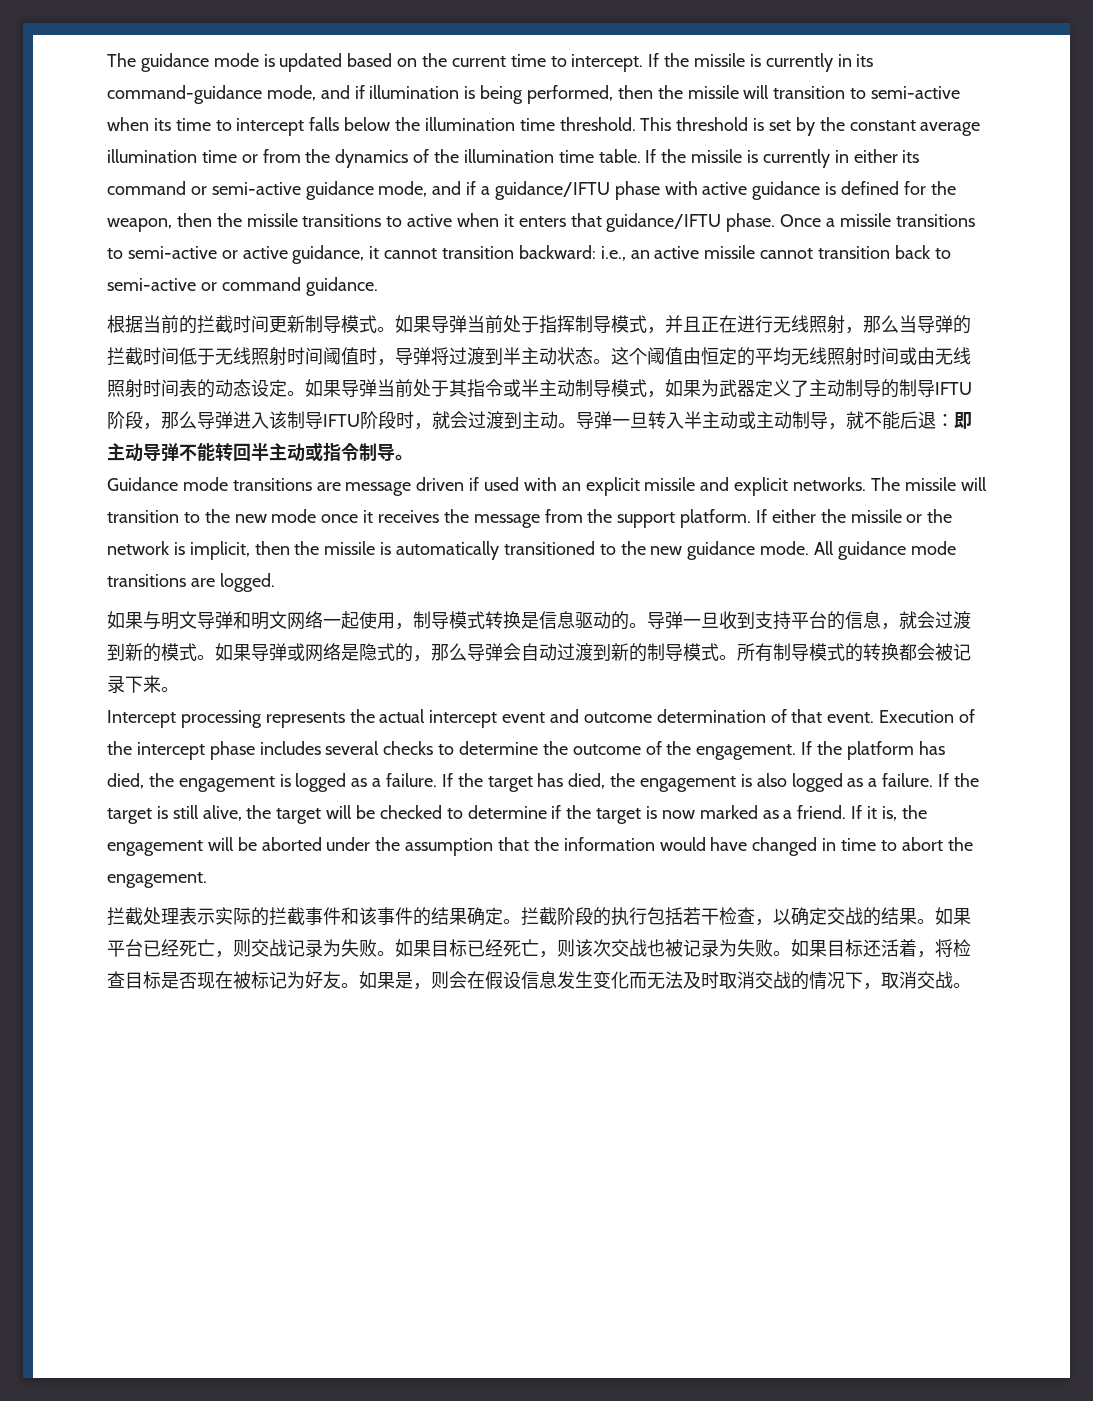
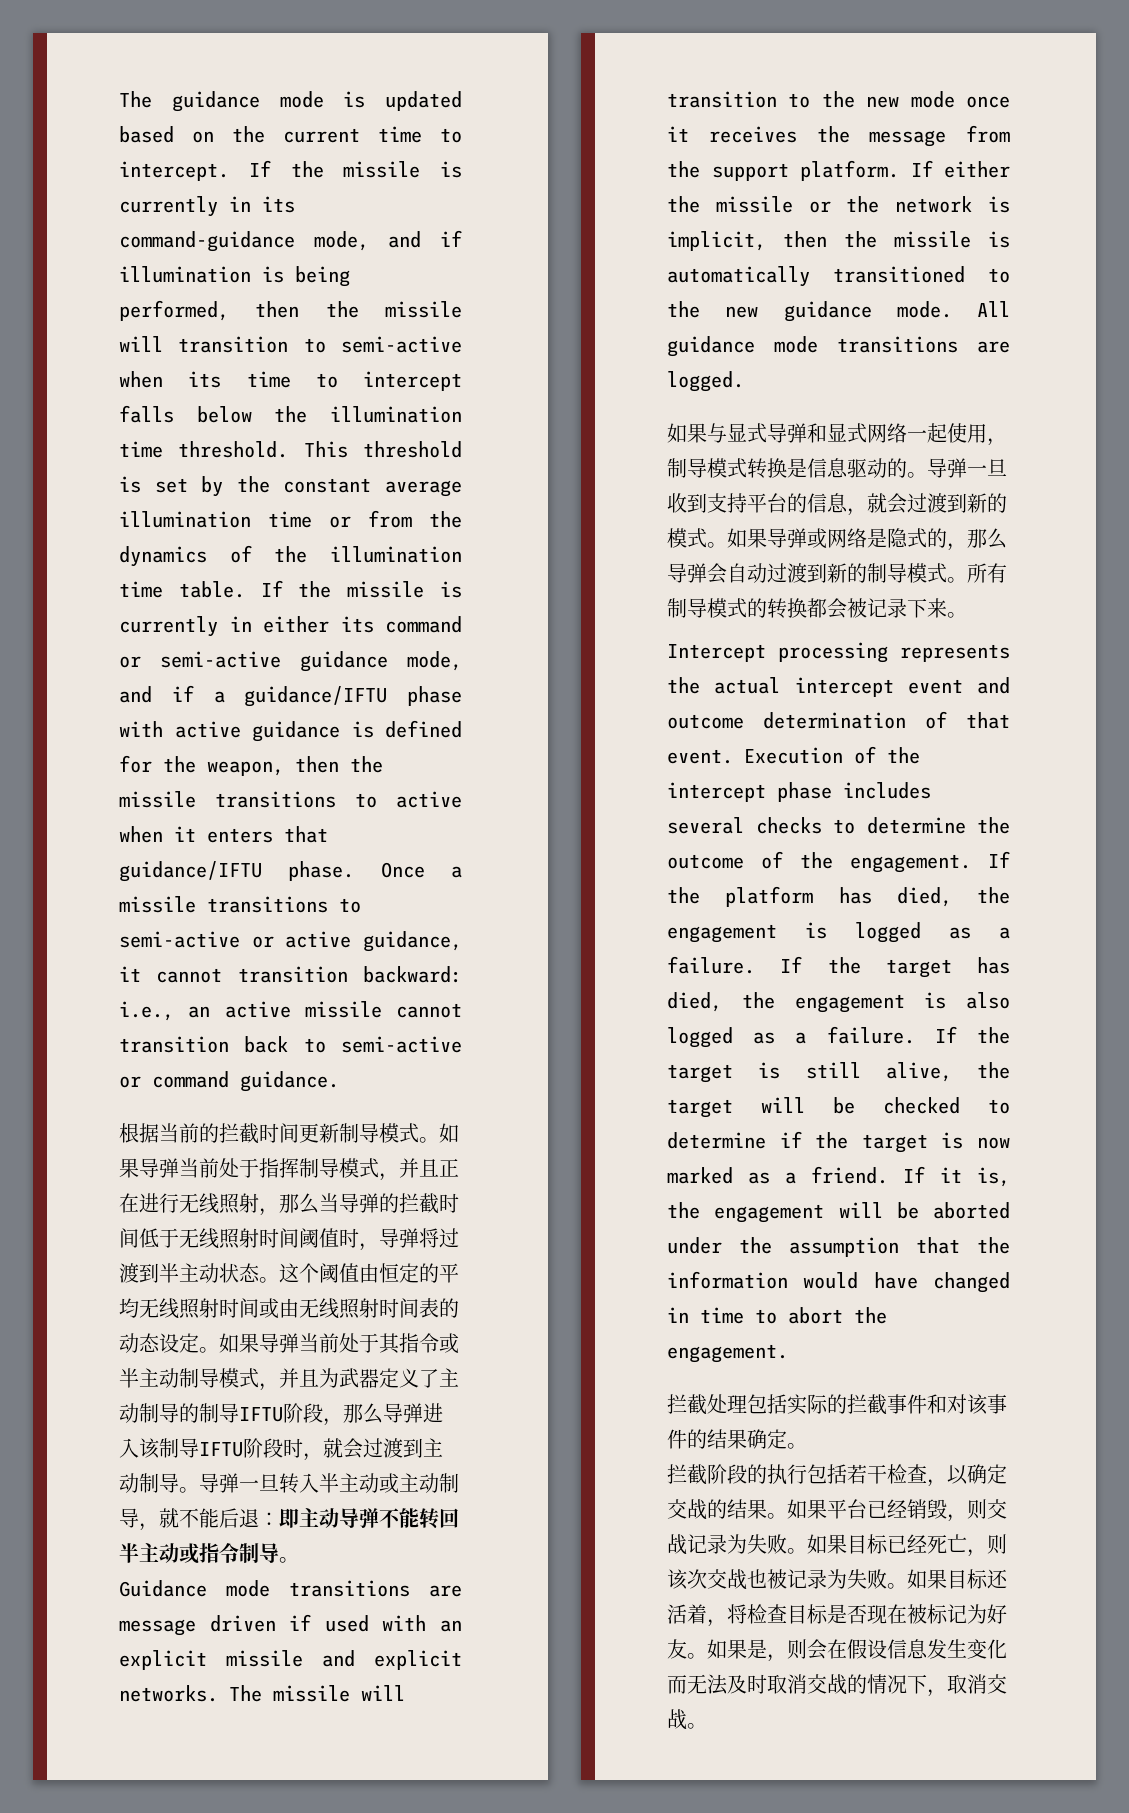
[665,379,701,397] 如果 -> [279,1368,319,1388] 并且
(558, 420) none -> [139,1473,179,1493] 制导
[161,611,287,630] 明文导弹和明文 -> [727,423,867,443] 显式导弹和显式
[179,907,215,925] 表示 -> [747,1394,787,1414] 包括
(359, 916) none -> [947,1394,967,1414] 对
(521, 921) none -> (807, 1446) //
[179,939,215,957] 死亡 -> [907,1499,947,1519] 销毁

